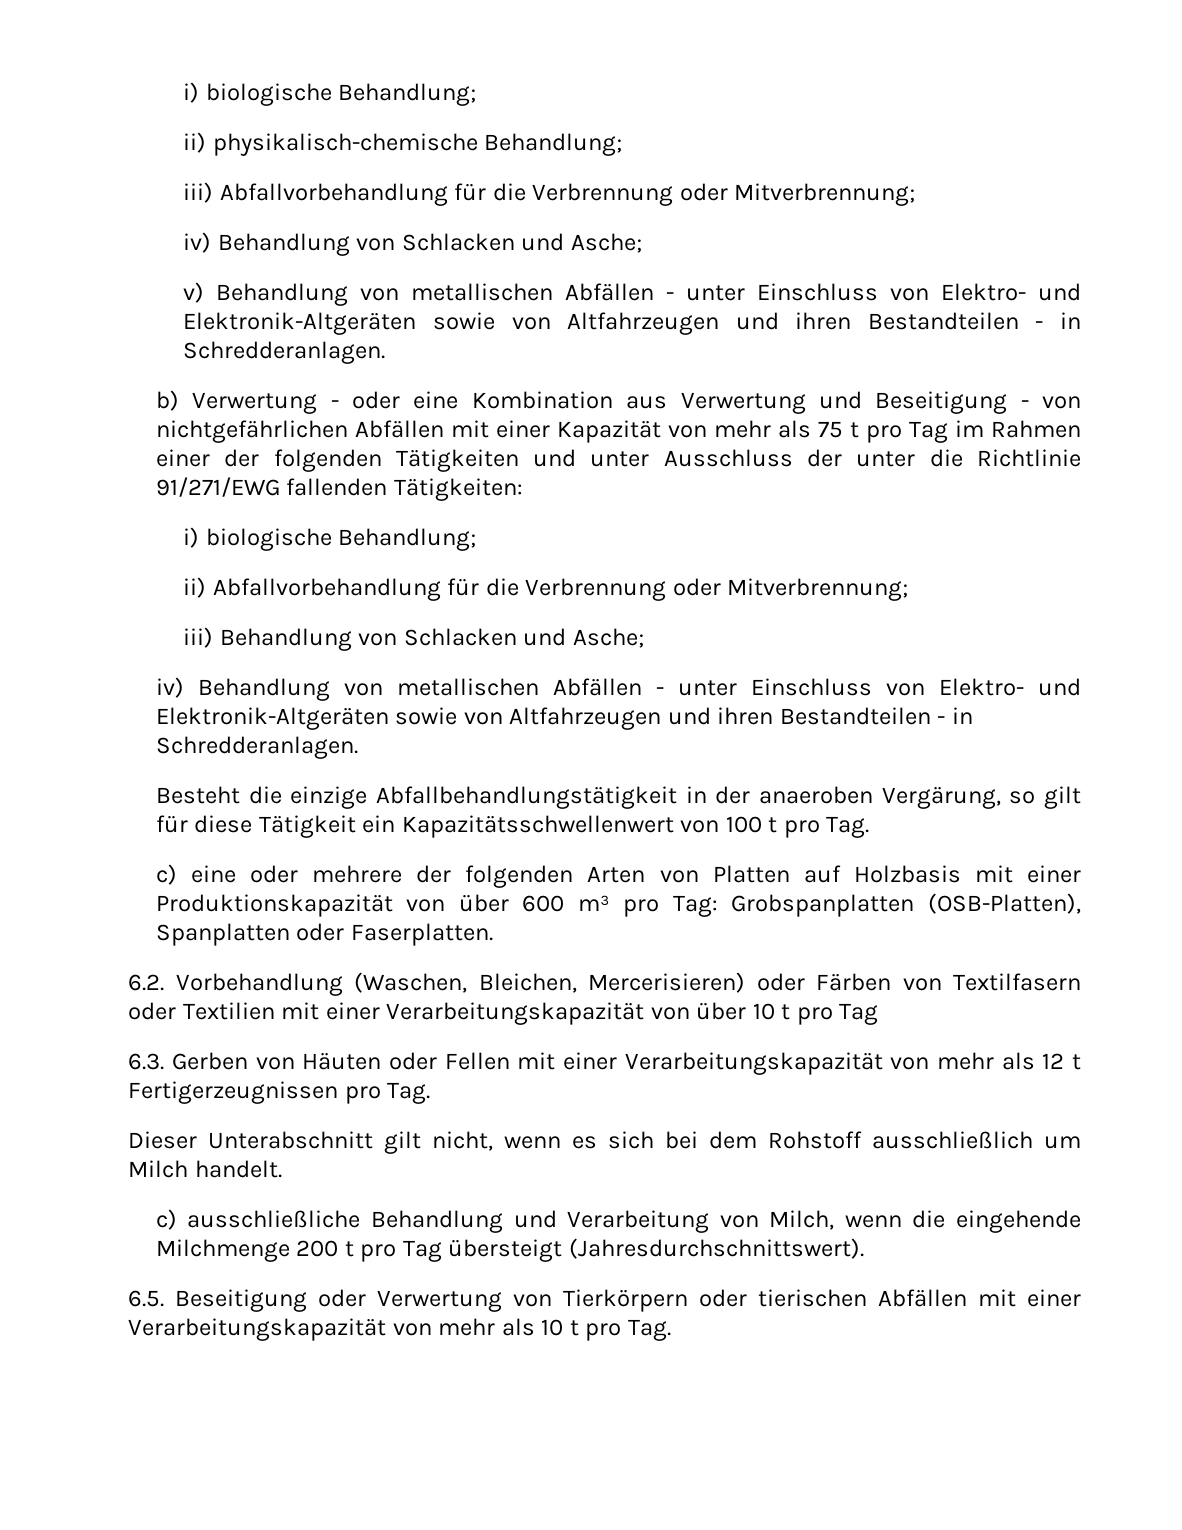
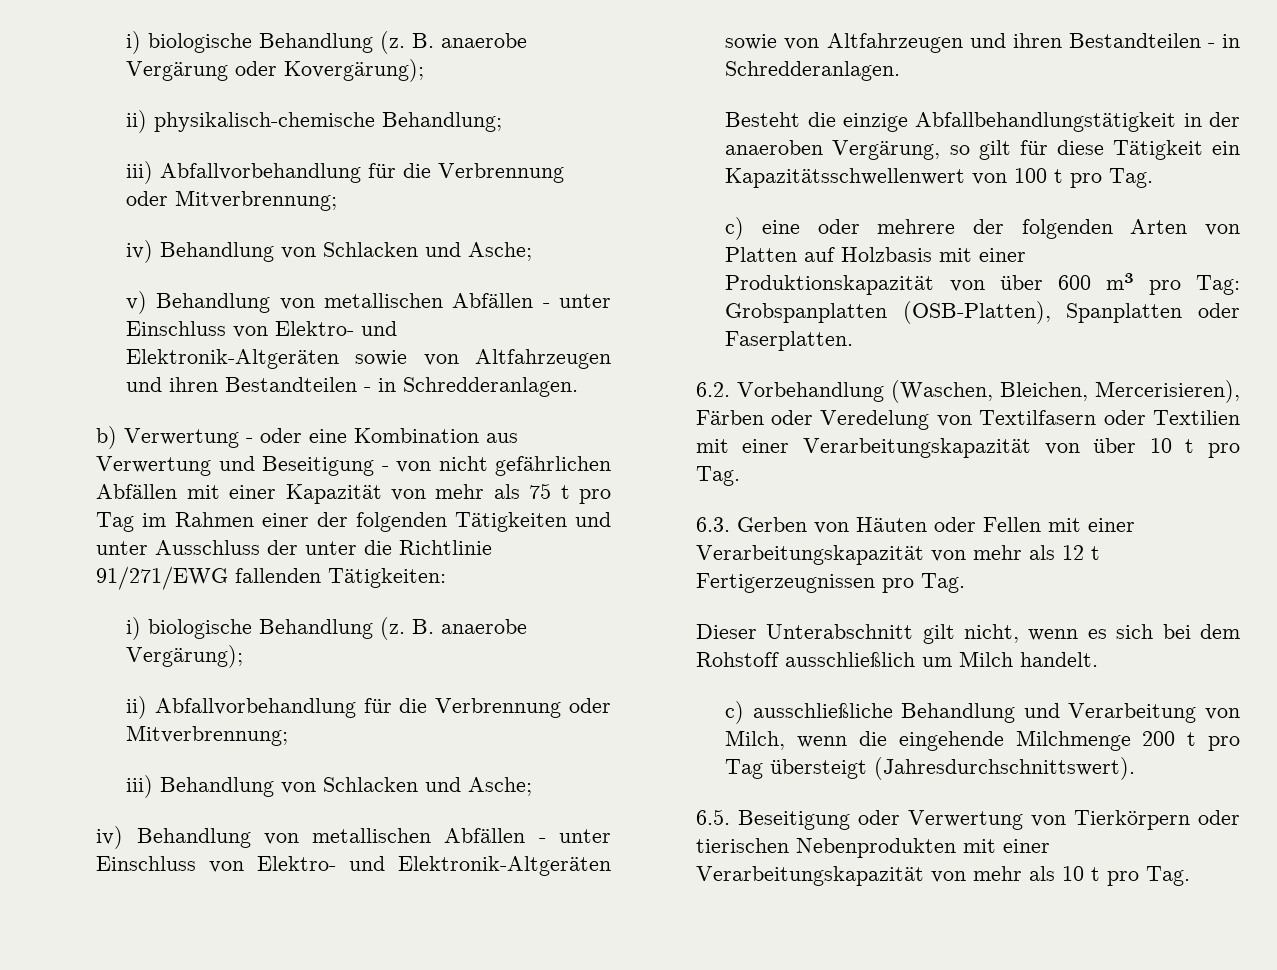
[183,82,477,106] i) biologische Behandlung; -> [126,31,528,54] [126,59,425,82] i) biologische Behandlung (z. B. anaerobe Vergärung oder Kovergärung);
[155,420,348,443] nichtgefährlichen -> [438,456,612,476] nicht gefährlichen
[338,528,477,551] Behandlung; -> [259,617,528,640] [126,645,244,668] Behandlung (z. B. anaerobe Vergärung);
[588,972,892,993] Mercerisieren) oder Färben -> [1095,380,1240,403] [695,410,930,430] Mercerisieren), Färben oder Veredelung
[839,1003,879,1025] Tag -> [695,466,740,486] Tag.
[878,1289,968,1307] Abfällen -> [795,838,956,858] Nebenprodukten

